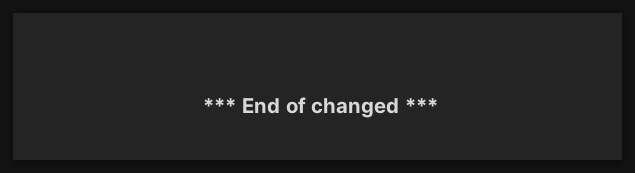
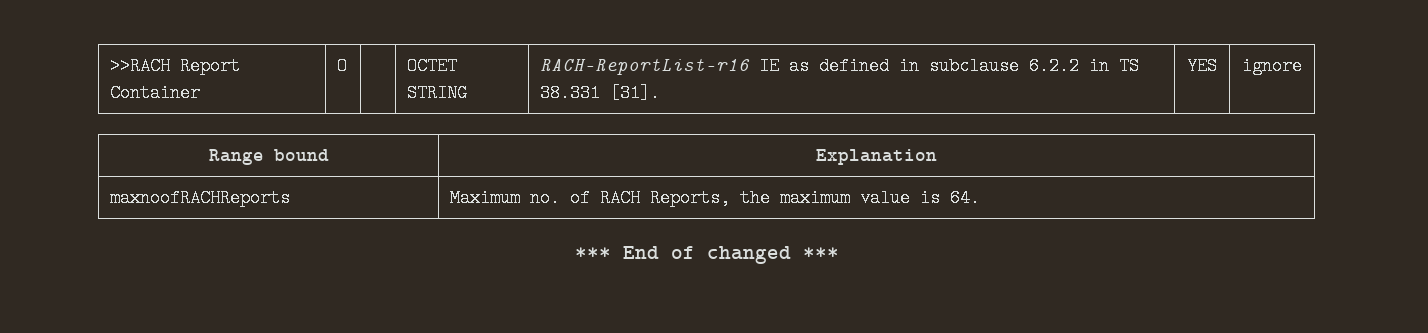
(203, 105) none -> [109,57,240,75] [109,84,200,102] [336,57,347,75] [406,57,457,75] [406,84,467,102] [539,57,1139,75] [539,84,660,102] [1187,57,1217,75] [1242,57,1302,75] [208,149,329,165] [816,149,937,165] [109,189,290,207] [449,189,980,207] >>RACH Report Container | O | | OCTET STRING | RACH-ReportList-r16 IE as defined in subclause 6.2.2 in TS 38.331 [31]. | YES | ignore // Range bound | Explanation // maxnoofRACHReports | Maximum no. of RACH Reports, the maximum value is 64. //

